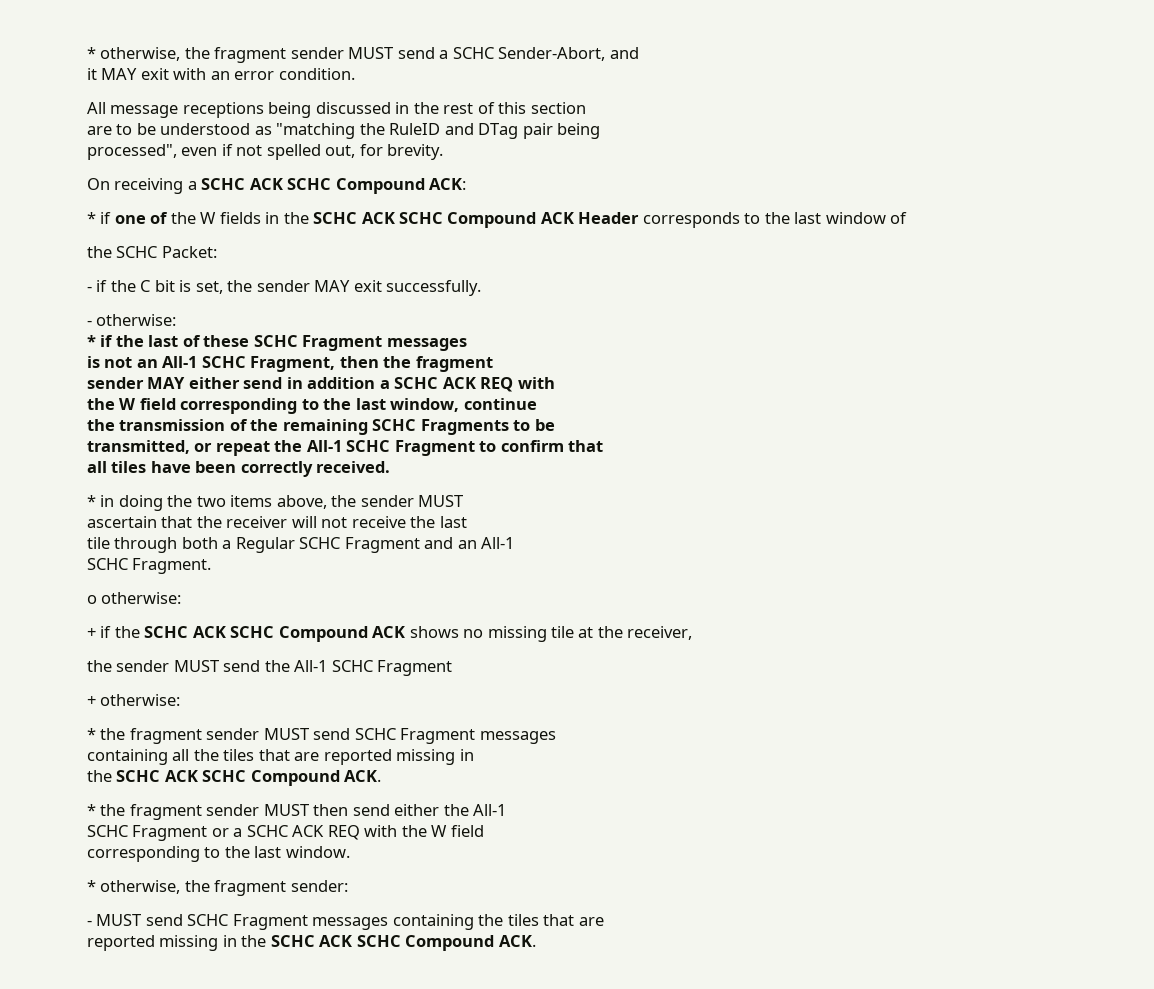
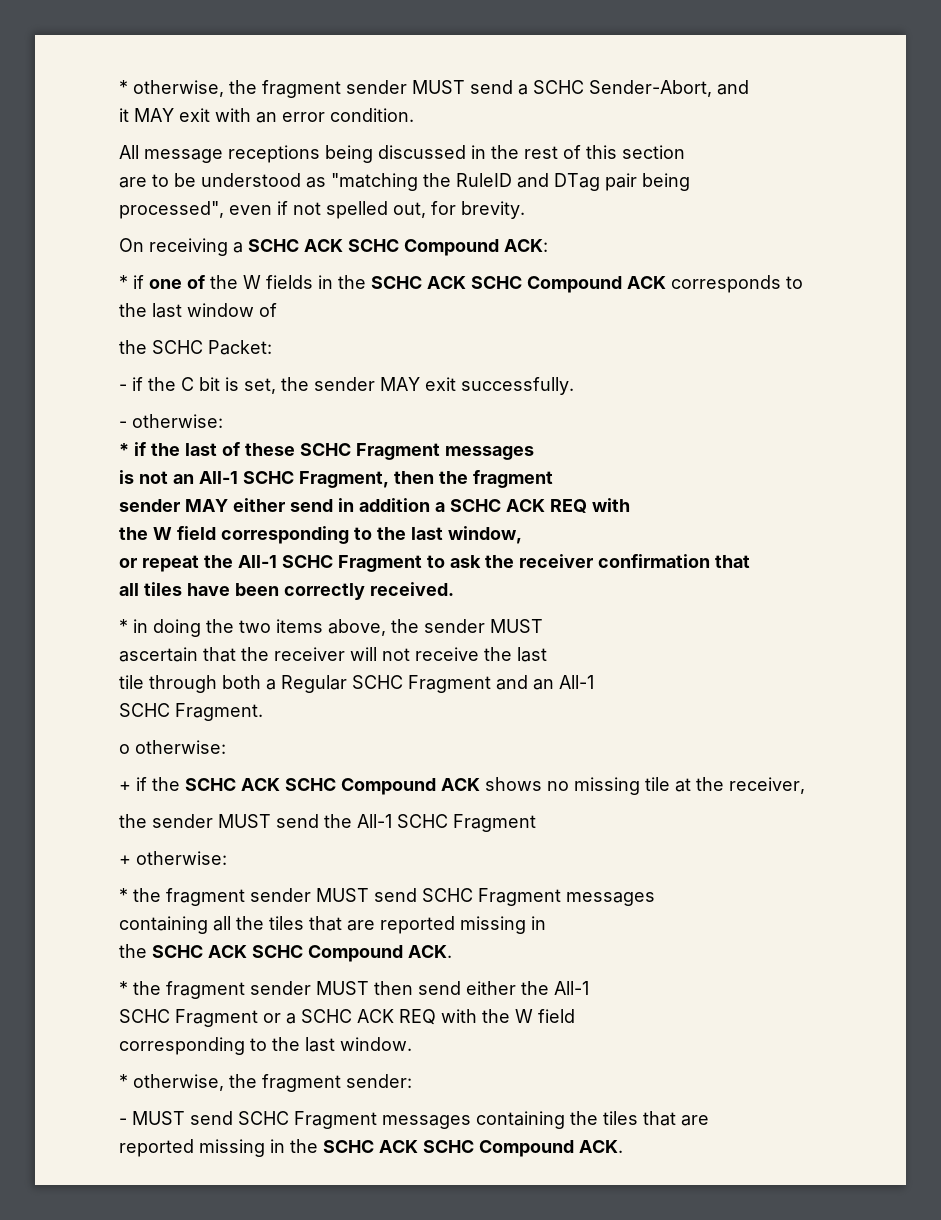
[578,212,640,224] Header -> (666, 282) none
[463,398,537,410] [87,419,555,435] [87,440,190,454] continue // the transmission of the remaining SCHC Fragments to be // transmitted, -> (522, 535) //
[500,440,564,452] confirm -> [450,554,710,568] ask the receiver confirmation

